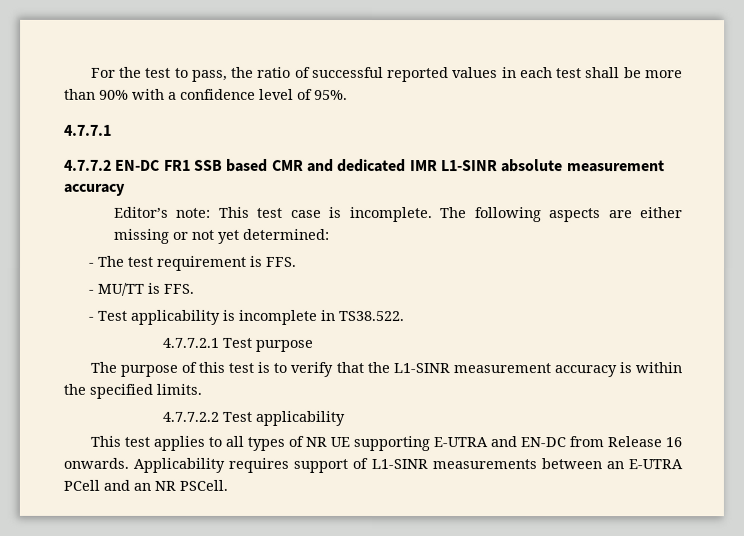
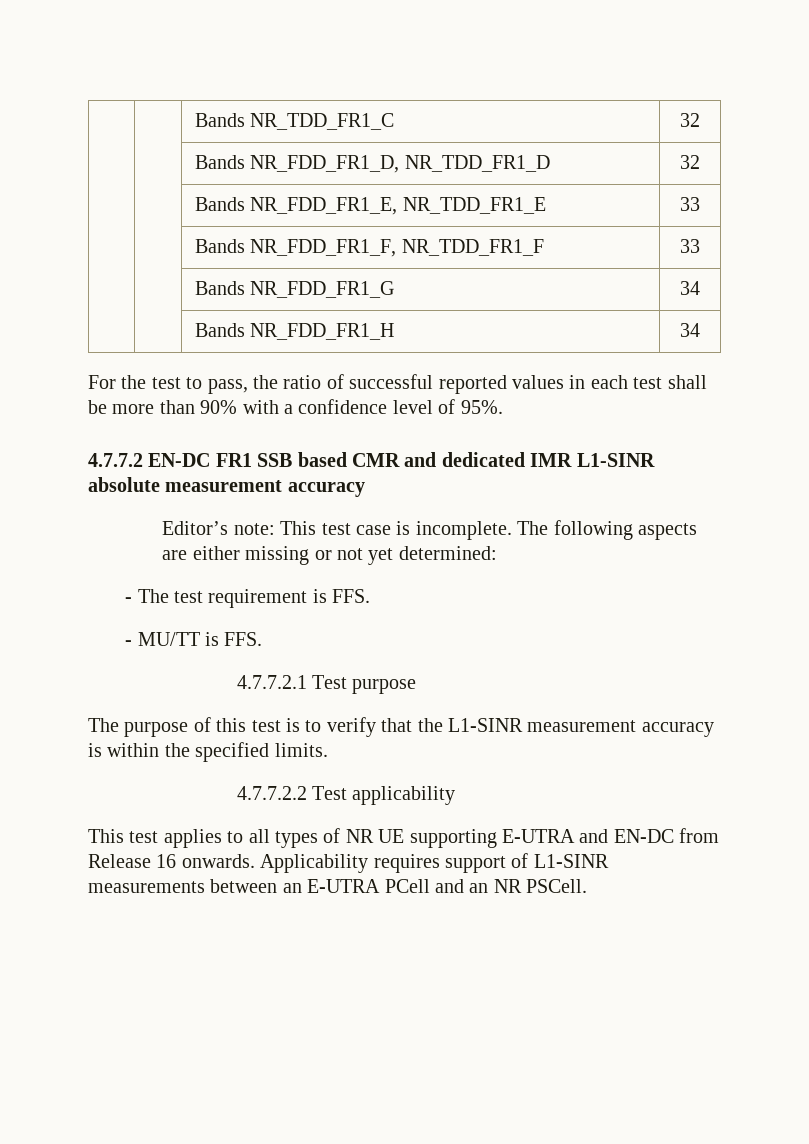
(90, 72) none -> [194,113,395,130] [680,113,700,127] [194,155,550,173] [680,155,700,169] [194,197,546,215] [680,197,700,211] [194,239,544,257] [680,239,700,253] [194,281,395,298] [680,281,700,295] [194,323,395,340] [680,323,700,337] | | Bands NR_TDD_FR1_C | 32 // | | Bands NR_FDD_FR1_D, NR_TDD_FR1_D | 32 // | | Bands NR_FDD_FR1_E, NR_TDD_FR1_E | 33 // | | Bands NR_FDD_FR1_F, NR_TDD_FR1_F | 33 // | | Bands NR_FDD_FR1_G | 34 // | | Bands NR_FDD_FR1_H | 34 //
[64,124,112,136] // 4.7.7.1 -> (503, 407) none
[87,309,404,325] // - Test applicability is incomplete in TS38.522. -> (263, 639) none

